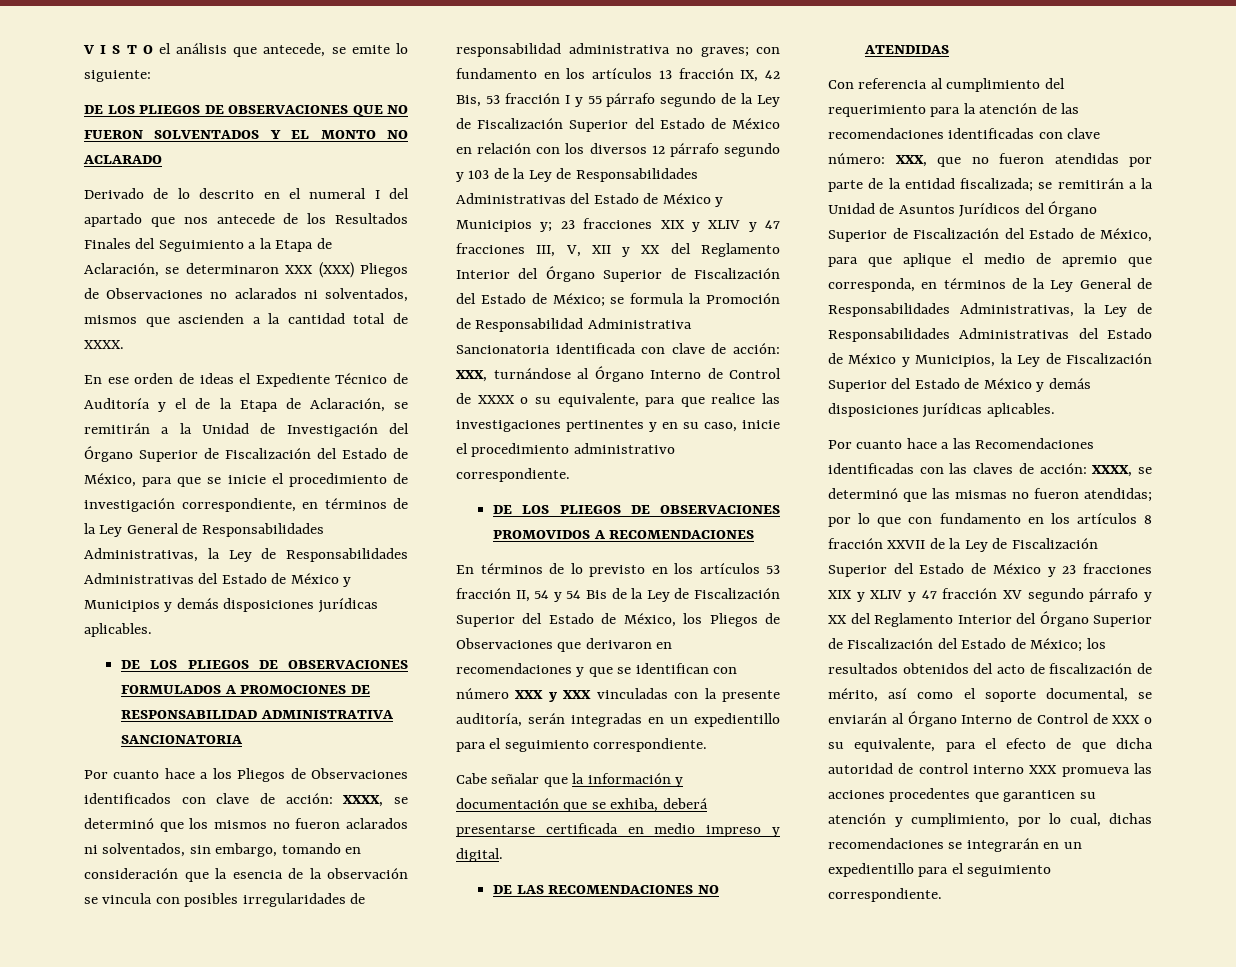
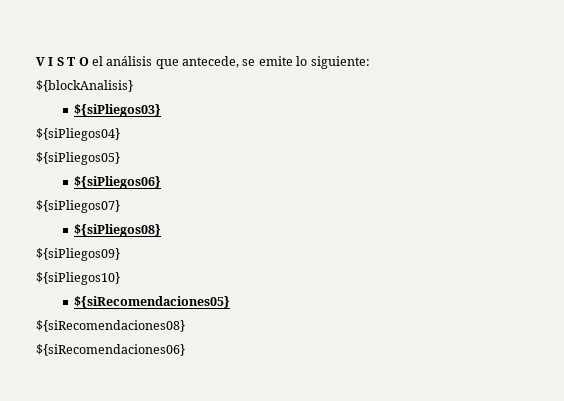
[84,105,408,116] [84,130,408,139] [83,155,162,164] [84,188,409,199] [84,213,408,227] [84,238,332,252] [84,262,408,278] [84,288,409,302] [84,313,408,327] [84,340,124,349] [84,373,408,387] [84,398,408,412] [84,423,409,437] [84,446,408,462] [84,473,408,487] [84,498,408,512] [84,523,324,537] [84,548,408,562] [84,573,352,587] [84,598,378,613] [84,623,152,637] [121,660,409,669] [121,685,370,694] [121,710,393,719] [121,735,243,744] [84,768,408,782] [84,793,408,807] [84,818,408,832] [84,843,362,857] [84,868,408,882] [84,893,366,907] [456,43,780,57] [456,68,780,82] [456,93,780,107] [456,118,780,132] [456,143,780,157] [456,168,698,182] [456,193,724,207] [456,218,780,232] [456,243,780,257] [456,266,780,282] [456,293,780,307] [456,318,692,332] [456,343,780,354] [455,366,781,382] [456,393,780,407] [456,420,780,432] [456,443,675,457] [456,468,570,482] [493,505,780,514] [493,530,755,539] [456,563,780,577] [456,588,780,602] [456,613,780,627] [456,638,673,652] [456,663,738,677] [456,688,780,702] [456,713,780,727] [456,738,708,752] [456,773,684,787] [456,798,708,812] [456,823,780,837] [456,848,503,862] [493,885,719,894] [864,45,950,54] [828,78,1065,92] [828,103,1080,117] [828,128,1101,139] [828,153,1152,167] [828,178,1153,192] [828,201,1098,217] [828,228,1152,242] [828,253,1152,267] [828,278,1152,292] [828,303,1152,317] [828,328,1152,342] [828,353,1152,367] [828,378,1091,392] [828,403,1055,418] [828,438,1095,449] [828,463,1152,477] [828,488,1152,502] [828,513,1152,527] [828,538,1098,552] [828,563,1152,577] [828,588,1152,602] [828,611,1152,627] [828,638,1106,652] [828,663,1152,674] [828,688,1152,702] [828,711,1152,727] [828,738,1153,752] [828,763,1152,777] [828,788,1096,802] [828,813,1152,827] [828,838,1082,852] [828,863,1052,877] [828,888,942,902] DE LOS PLIEGOS DE OBSERVACIONES QUE NO FUERON SOLVENTADOS Y EL MONTO NO ACLARADO // Derivado de lo descrito en el numeral I del apartado que nos antecede de los Resultados Finales del Seguimiento a la Etapa de Aclaración, se determinaron XXX (XXX) Pliegos de Observaciones no aclarados ni solventados, mismos que ascienden a la cantidad total de XXXX. // En ese orden de ideas el Expediente Técnico de Auditoría y el de la Etapa de Aclaración, se remitirán a la Unidad de Investigación del Órgano Superior de Fiscalización del Estado de México, para que se inicie el procedimiento de investigación correspondiente, en términos de la Ley General de Responsabilidades Administrativas, la Ley de Responsabilidades Administrativas del Estado de México y Municipios y demás disposiciones jurídicas aplicables. // DE LOS PLIEGOS DE OBSERVACIONES FORMULADOS A PROMOCIONES DE RESPONSABILIDAD ADMINISTRATIVA SANCIONATORIA // Por cuanto hace a los Pliegos de Observaciones identificados con clave de acción: XXXX, se determinó que los mismos no fueron aclarados ni solventados, sin embargo, tomando en consideración que la esencia de la observación se vincula con posibles irregularidades de responsabilidad administrativa no graves; con fundamento en los artículos 13 fracción IX, 42 Bis, 53 fracción I y 55 párrafo segundo de la Ley de Fiscalización Superior del Estado de México en relación con los diversos 12 párrafo segundo y 103 de la Ley de Responsabilidades Administrativas del Estado de México y Municipios y; 23 fracciones XIX y XLIV y 47 fracciones III, V, XII y XX del Reglamento Interior del Órgano Superior de Fiscalización del Estado de México; se formula la Promoción de Responsabilidad Administrativa Sancionatoria identificada con clave de acción: XXX, turnándose al Órgano Interno de Control de XXXX o su equivalente, para que realice las investigaciones pertinentes y en su caso, inicie el procedimiento administrativo correspondiente. // DE LOS PLIEGOS DE OBSERVACIONES PROMOVIDOS A RECOMENDACIONES // En términos de lo previsto en los artículos 53 fracción II, 54 y 54 Bis de la Ley de Fiscalización Superior del Estado de México, los Pliegos de Observaciones que derivaron en recomendaciones y que se identifican con número XXX y XXX vinculadas con la presente auditoría, serán integradas en un expedientillo para el seguimiento correspondiente. // Cabe señalar que la información y documentación que se exhiba, deberá presentarse certificada en medio impreso y digital. // DE LAS RECOMENDACIONES NO ATENDIDAS // Con referencia al cumplimiento del requerimiento para la atención de las recomendaciones identificadas con clave número: XXX, que no fueron atendidas por parte de la entidad fiscalizada; se remitirán a la Unidad de Asuntos Jurídicos del Órgano Superior de Fiscalización del Estado de México, para que aplique el medio de apremio que corresponda, en términos de la Ley General de Responsabilidades Administrativas, la Ley de Responsabilidades Administrativas del Estado de México y Municipios, la Ley de Fiscalización Superior del Estado de México y demás disposiciones jurídicas aplicables. // Por cuanto hace a las Recomendaciones identificadas con las claves de acción: XXXX, se determinó que las mismas no fueron atendidas; por lo que con fundamento en los artículos 8 fracción XXVII de la Ley de Fiscalización Superior del Estado de México y 23 fracciones XIX y XLIV y 47 fracción XV segundo párrafo y XX del Reglamento Interior del Órgano Superior de Fiscalización del Estado de México; los resultados obtenidos del acto de fiscalización de mérito, así como el soporte documental, se enviarán al Órgano Interno de Control de XXX o su equivalente, para el efecto de que dicha autoridad de control interno XXX promueva las acciones procedentes que garanticen su atención y cumplimiento, por lo cual, dichas recomendaciones se integrarán en un expedientillo para el seguimiento correspondiente. -> [36,80,133,92] [74,104,162,117] [36,128,120,141] [36,152,120,165] [74,176,162,189] [36,200,120,213] [74,224,162,237] [36,248,120,261] [36,272,120,285] [74,296,231,308] [36,320,185,332] [36,344,185,356] ${blockAnalisis} // ${siPliegos03} // ${siPliegos04} // ${siPliegos05} // ${siPliegos06} // ${siPliegos07} // ${siPliegos08} // ${siPliegos09} // ${siPliegos10} // ${siRecomendaciones05} // ${siRecomendaciones08} // ${siRecomendaciones06}

